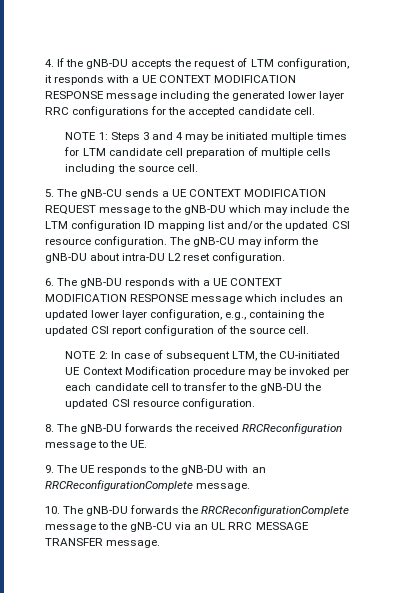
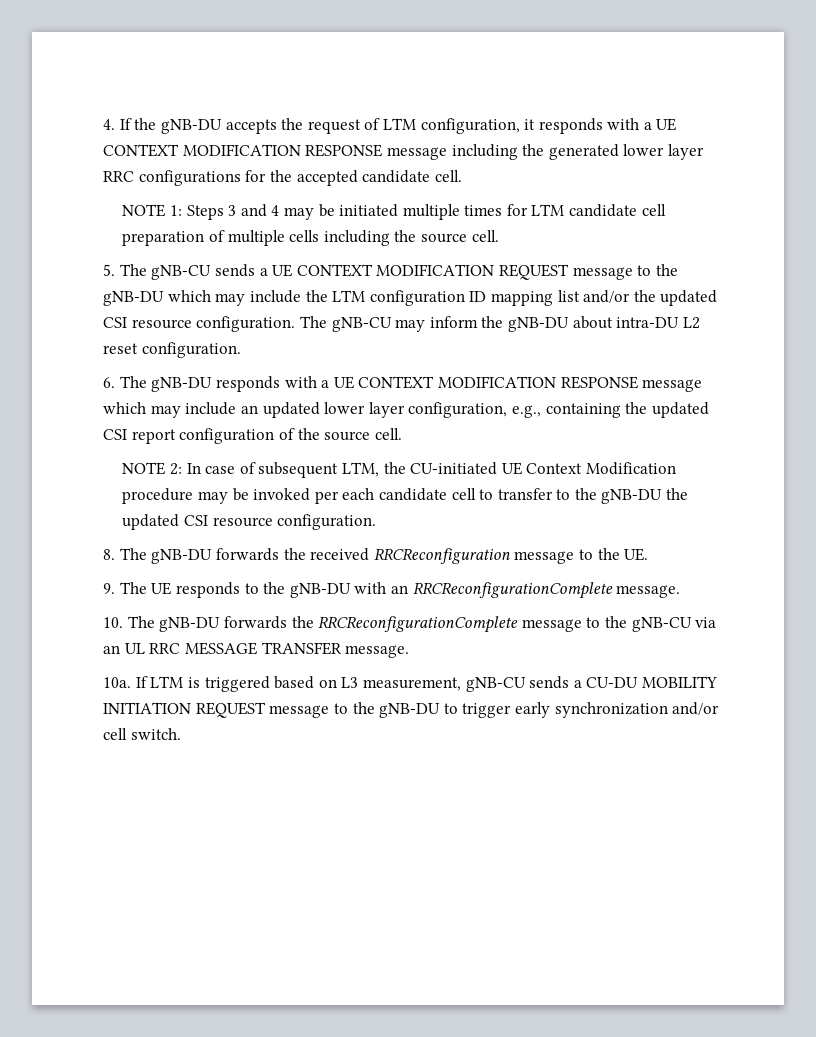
[280,294,327,302] includes -> [150,402,237,418] may include
(160, 544) none -> [103,676,717,692] [103,702,720,718] [103,728,181,740] // 10a. If LTM is triggered based on L3 measurement, gNB-CU sends a CU-DU MOBILITY INITIATION REQUEST message to the gNB-DU to trigger early synchronization and/or cell switch.

